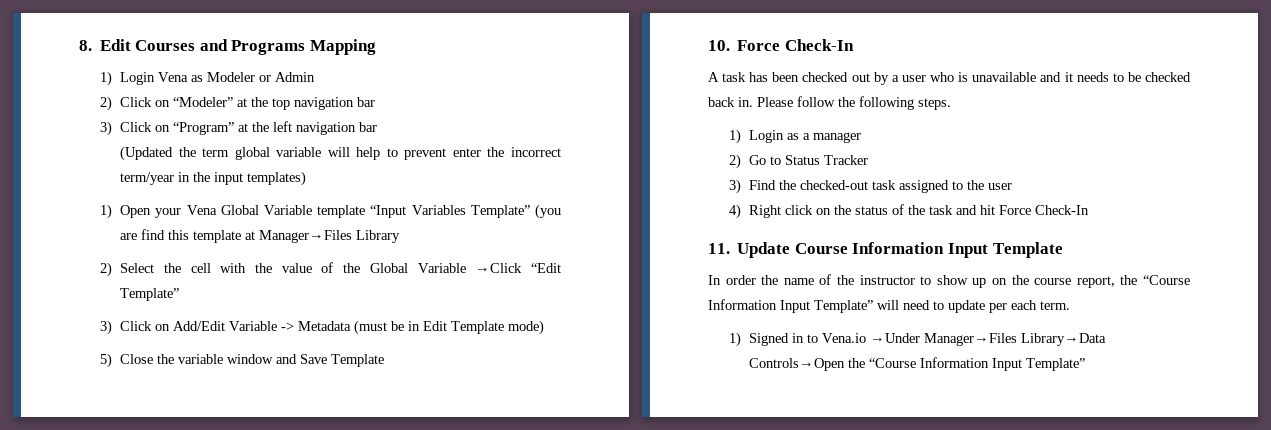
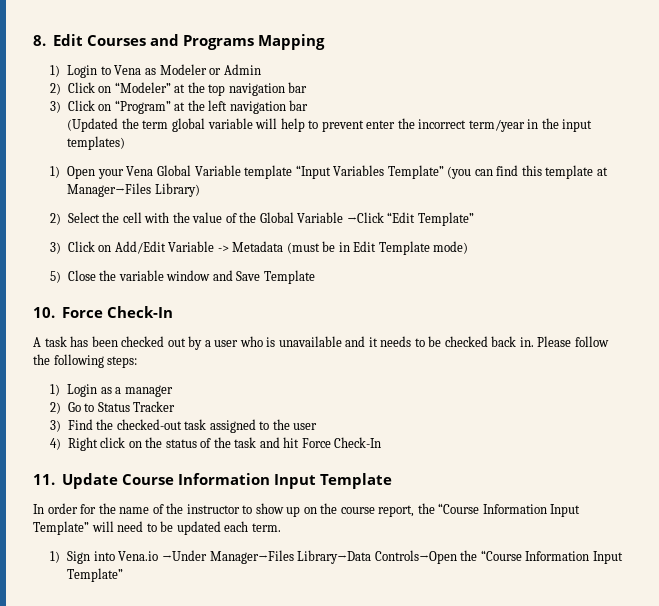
(156, 78) none -> [100,66,111,75] to
[120,233,138,240] are -> [474,169,493,176] can
[356,230,401,243] Library -> [154,183,200,197] Library)
[918,98,951,110] steps. -> [107,356,138,368] steps:
(756, 280) none -> [80,504,97,514] for
[948,300,1007,313] update per -> [160,521,221,535] be updated
[749,333,819,346] Signed in to -> [67,551,115,564] Sign into

